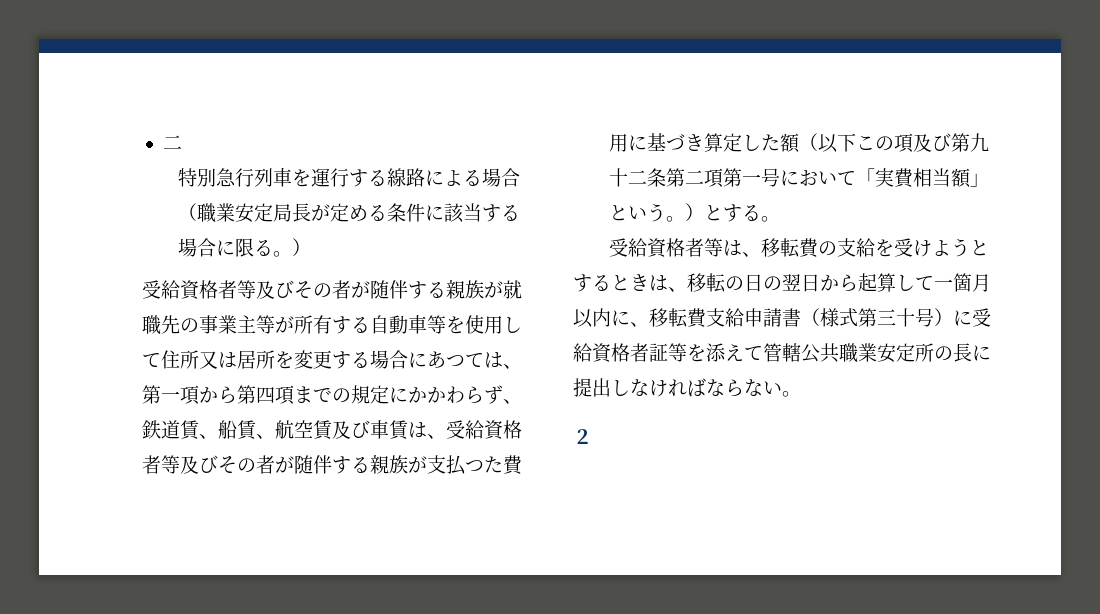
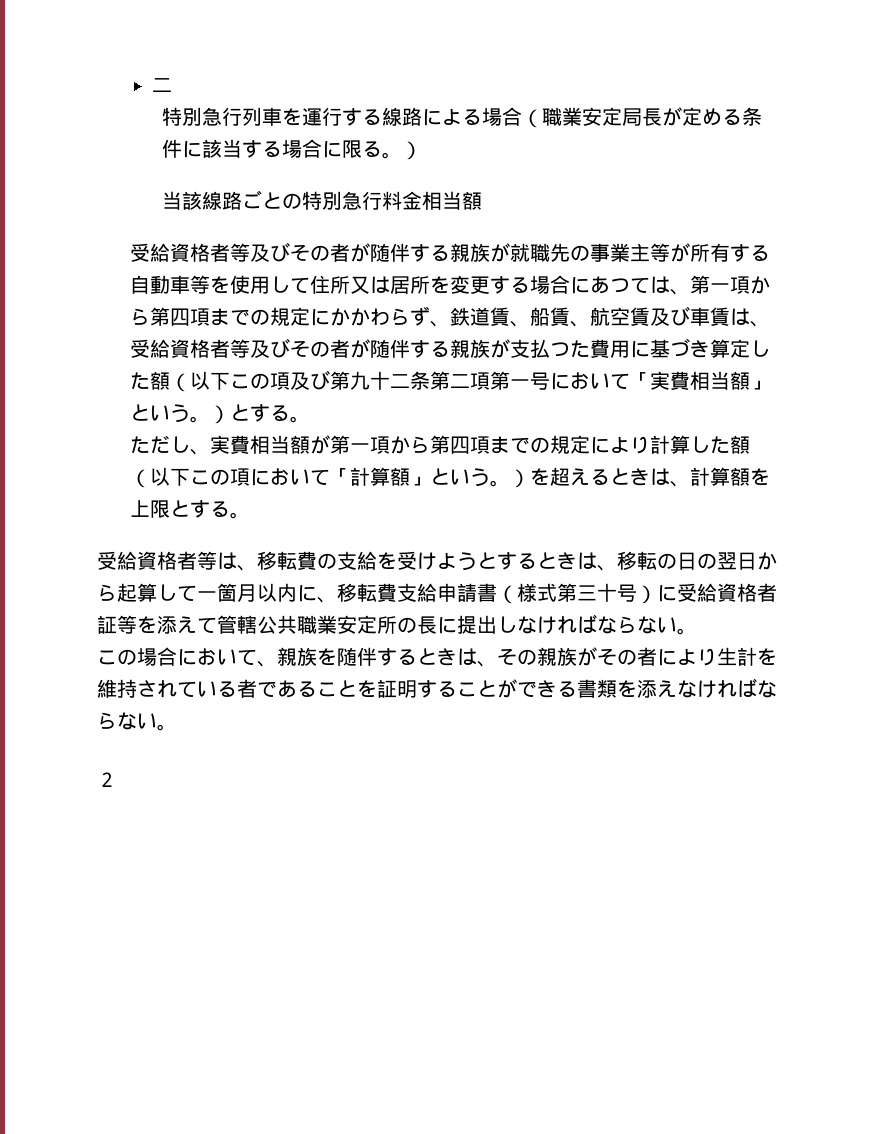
(311, 247) none -> [162,190,483,210] // 当該線路ごとの特別急行料金相当額
(780, 219) none -> [129,435,750,455] [129,467,770,488] [129,500,250,519] // ただし、実費相当額が第一項から第四項までの規定により計算した額（以下この項において「計算額」という。）を超えるときは、計算額を上限とする。
(801, 394) none -> [97,647,777,667] [97,678,777,698] [97,712,177,731] // この場合において、親族を随伴するときは、その親族がその者により生計を維持されている者であることを証明することができる書類を添えなければならない。

